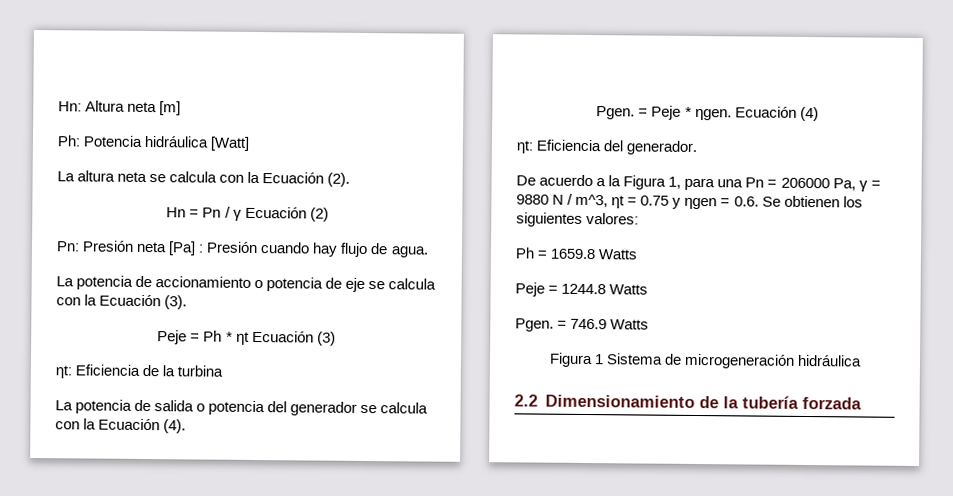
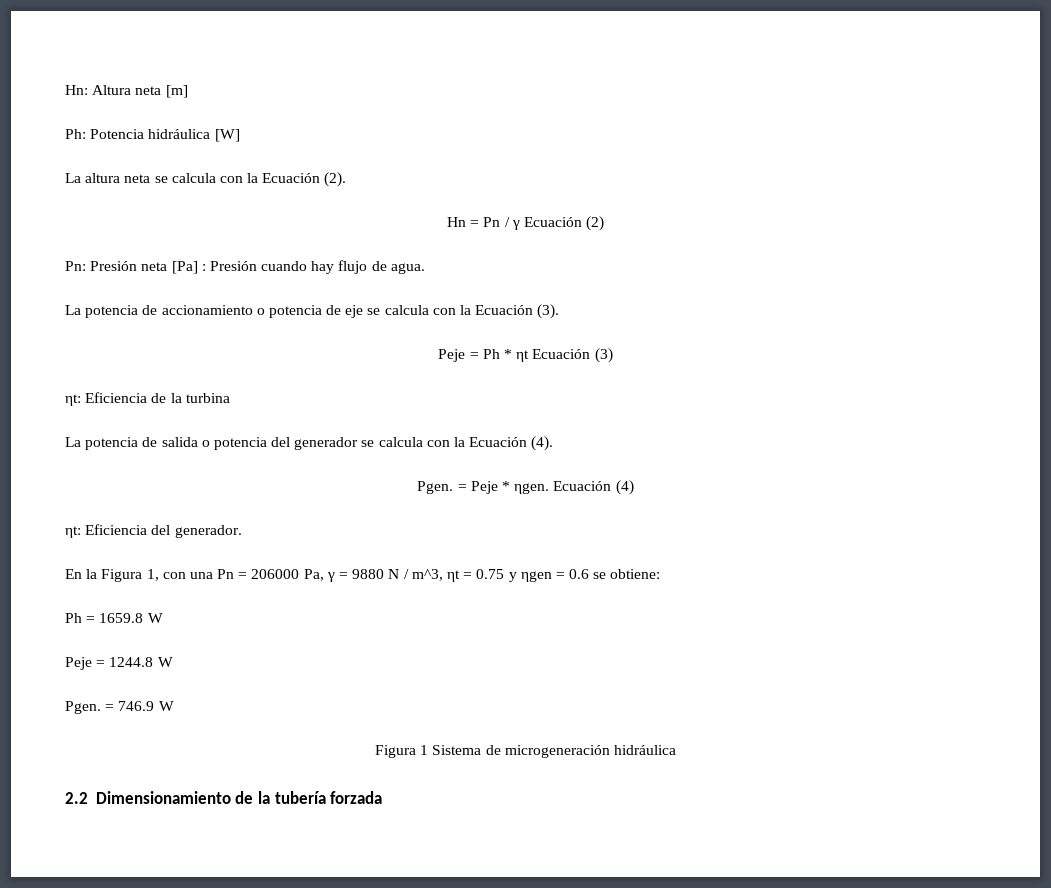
[210,136,250,151] [Watt] -> [214,129,240,142] [W]
[516,174,607,187] De acuerdo a -> [65,569,82,579] En
[684,177,716,191] para -> [162,572,186,579] con
[733,195,863,208] [516,212,640,227] 0.6. Se obtienen los siguientes valores: -> [569,569,661,579] 0.6 se obtiene:
[598,249,638,260] Watts -> [147,613,163,623] W
[609,284,649,295] Watts -> [157,657,173,667] W
[610,319,650,330] Watts -> [158,701,174,711] W

